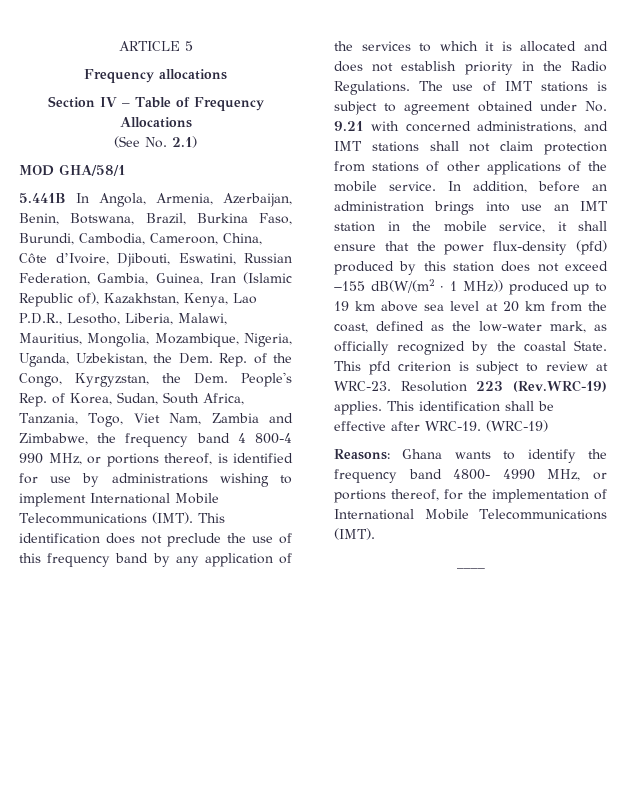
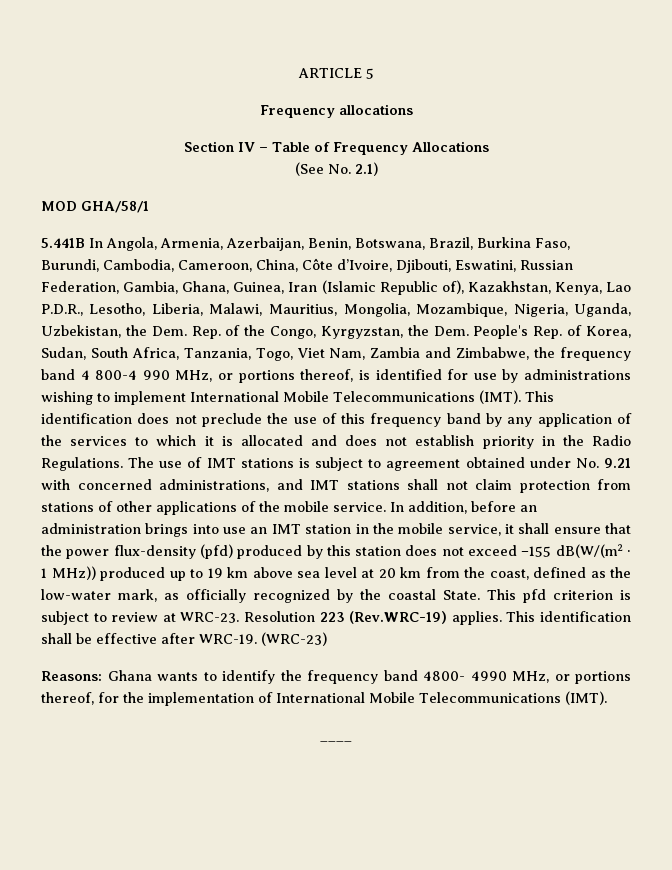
(149, 279) none -> [182,281,230,294] Ghana,
[486,420,548,432] (WRC-19) -> [261,632,327,646] (WRC-23)

